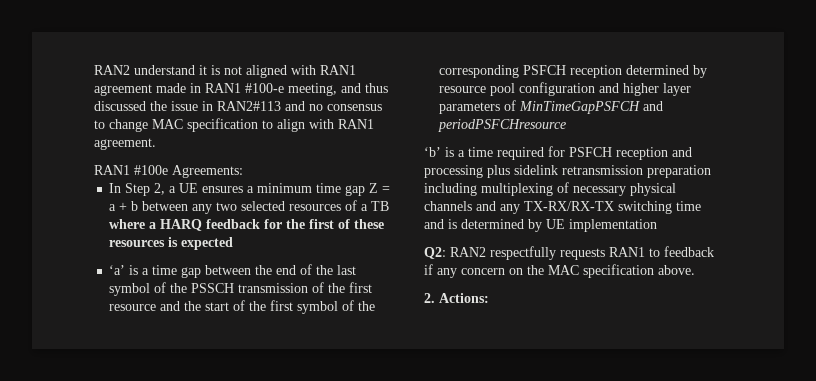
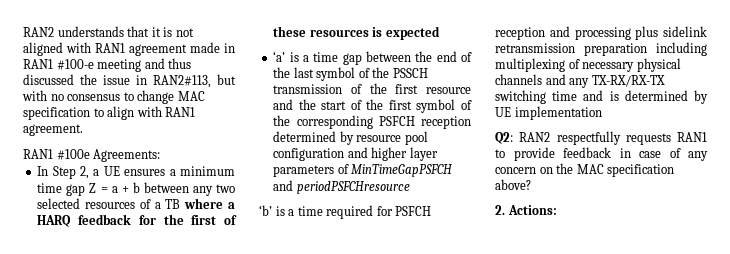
[94,65,195,75] RAN2 understand -> [23,26,150,37] RAN2 understands that
[288,83,337,96] meeting, -> [97,59,142,72] meeting
[217,101,305,111] RAN2#113 and -> [153,74,236,88] [22,90,47,101] RAN2#113, but with
[664,246,714,257] [424,264,433,275] feedback if -> [513,147,681,161] provide feedback in case of
[658,265,695,275] above. -> [495,179,531,190] above?

